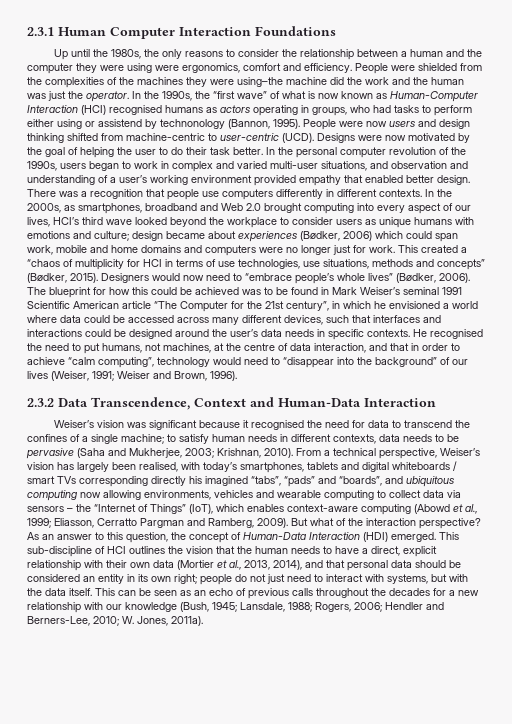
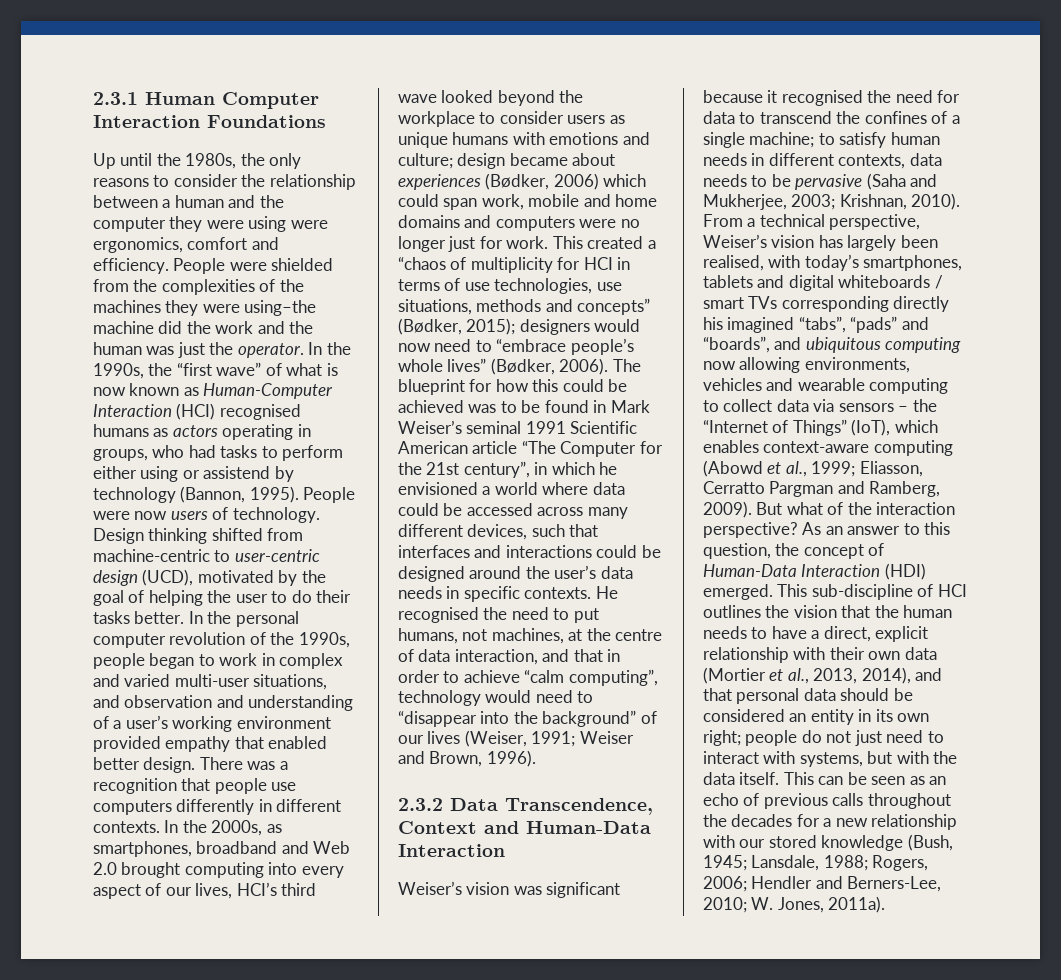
[160,119,225,129] technonology -> [93,487,176,503] technology
[418,119,470,129] and design -> [212,507,320,523] [93,528,144,544] of technology. Design
[282,133,406,143] (UCD). Designs were now -> [93,569,194,586] design (UCD),
[210,147,230,155] task -> [93,611,130,624] tasks
[60,163,86,169] users -> [93,653,145,669] people
[70,273,149,283] 2015). Designers -> [466,318,590,335] 2015); designers
(122, 607) none -> [768,835,817,848] stored

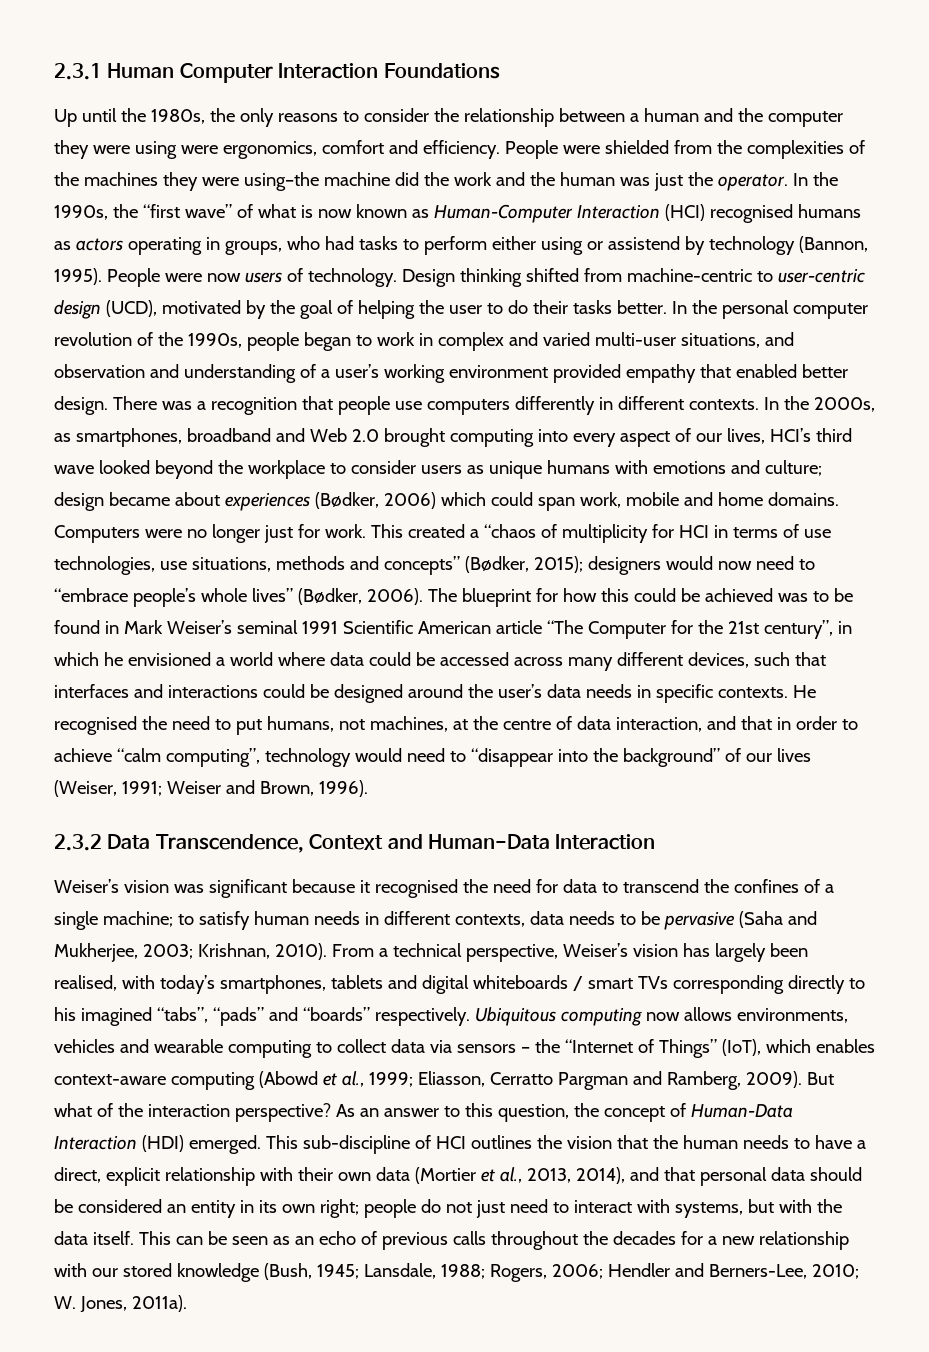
[398,215,575,231] domains and computers -> [767,492,839,506] [54,525,140,543] domains. Computers
(950, 304) none -> [848,978,865,989] to
[703,336,881,353] “boards”, and ubiquitous -> [302,1007,556,1026] “boards” respectively. Ubiquitous
[739,357,801,373] allowing -> [683,1007,732,1021] allows

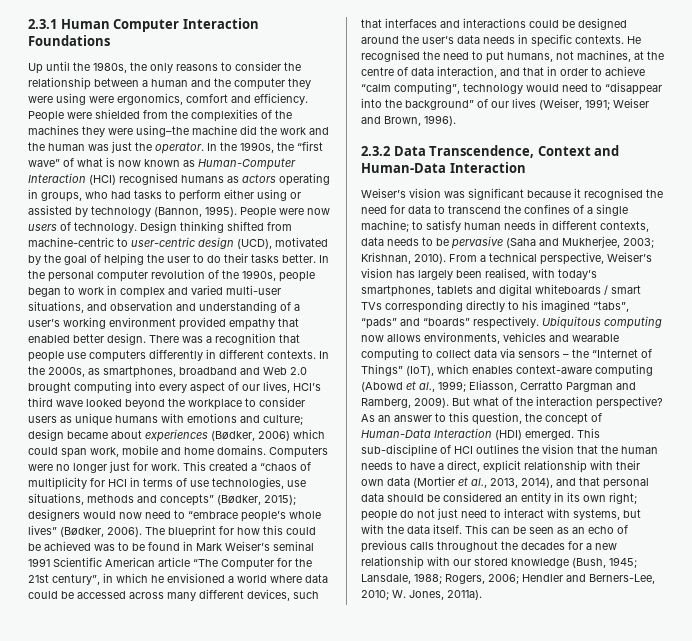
[607,236,680,250] assistend -> [28,205,72,215] assisted

